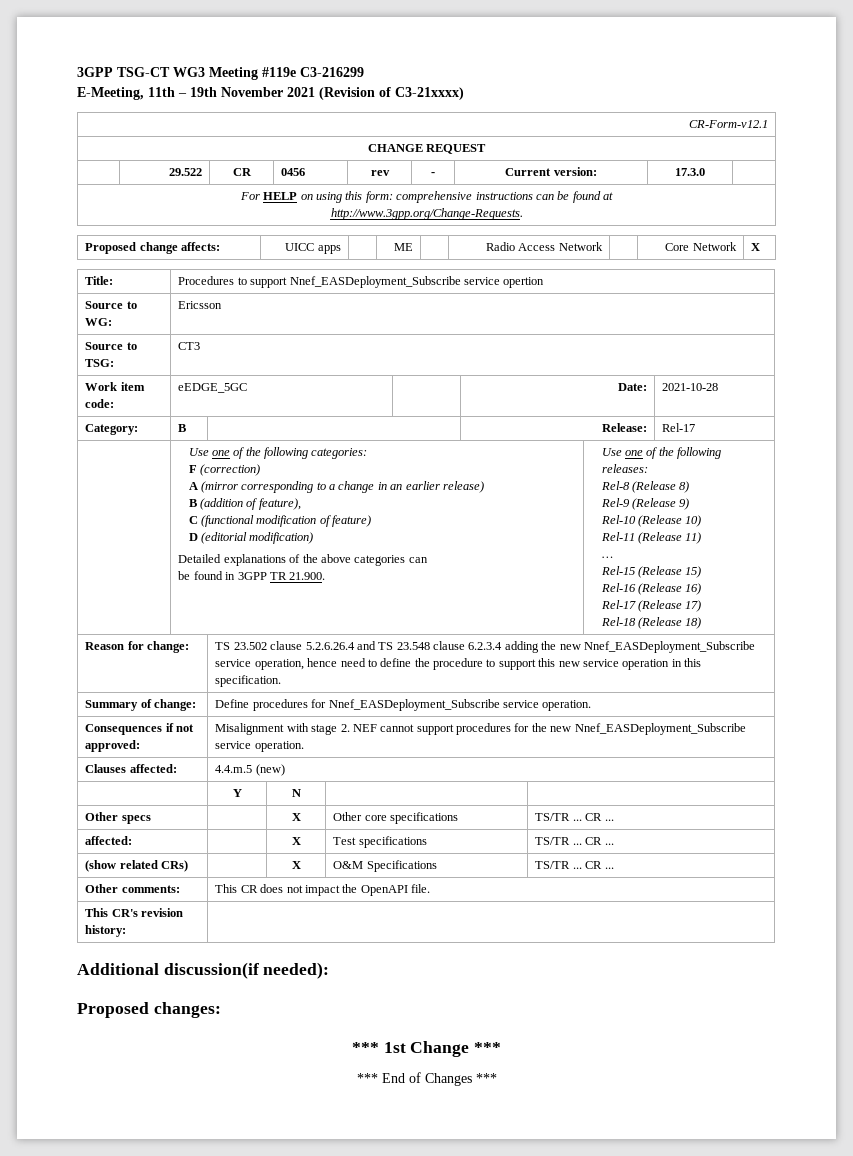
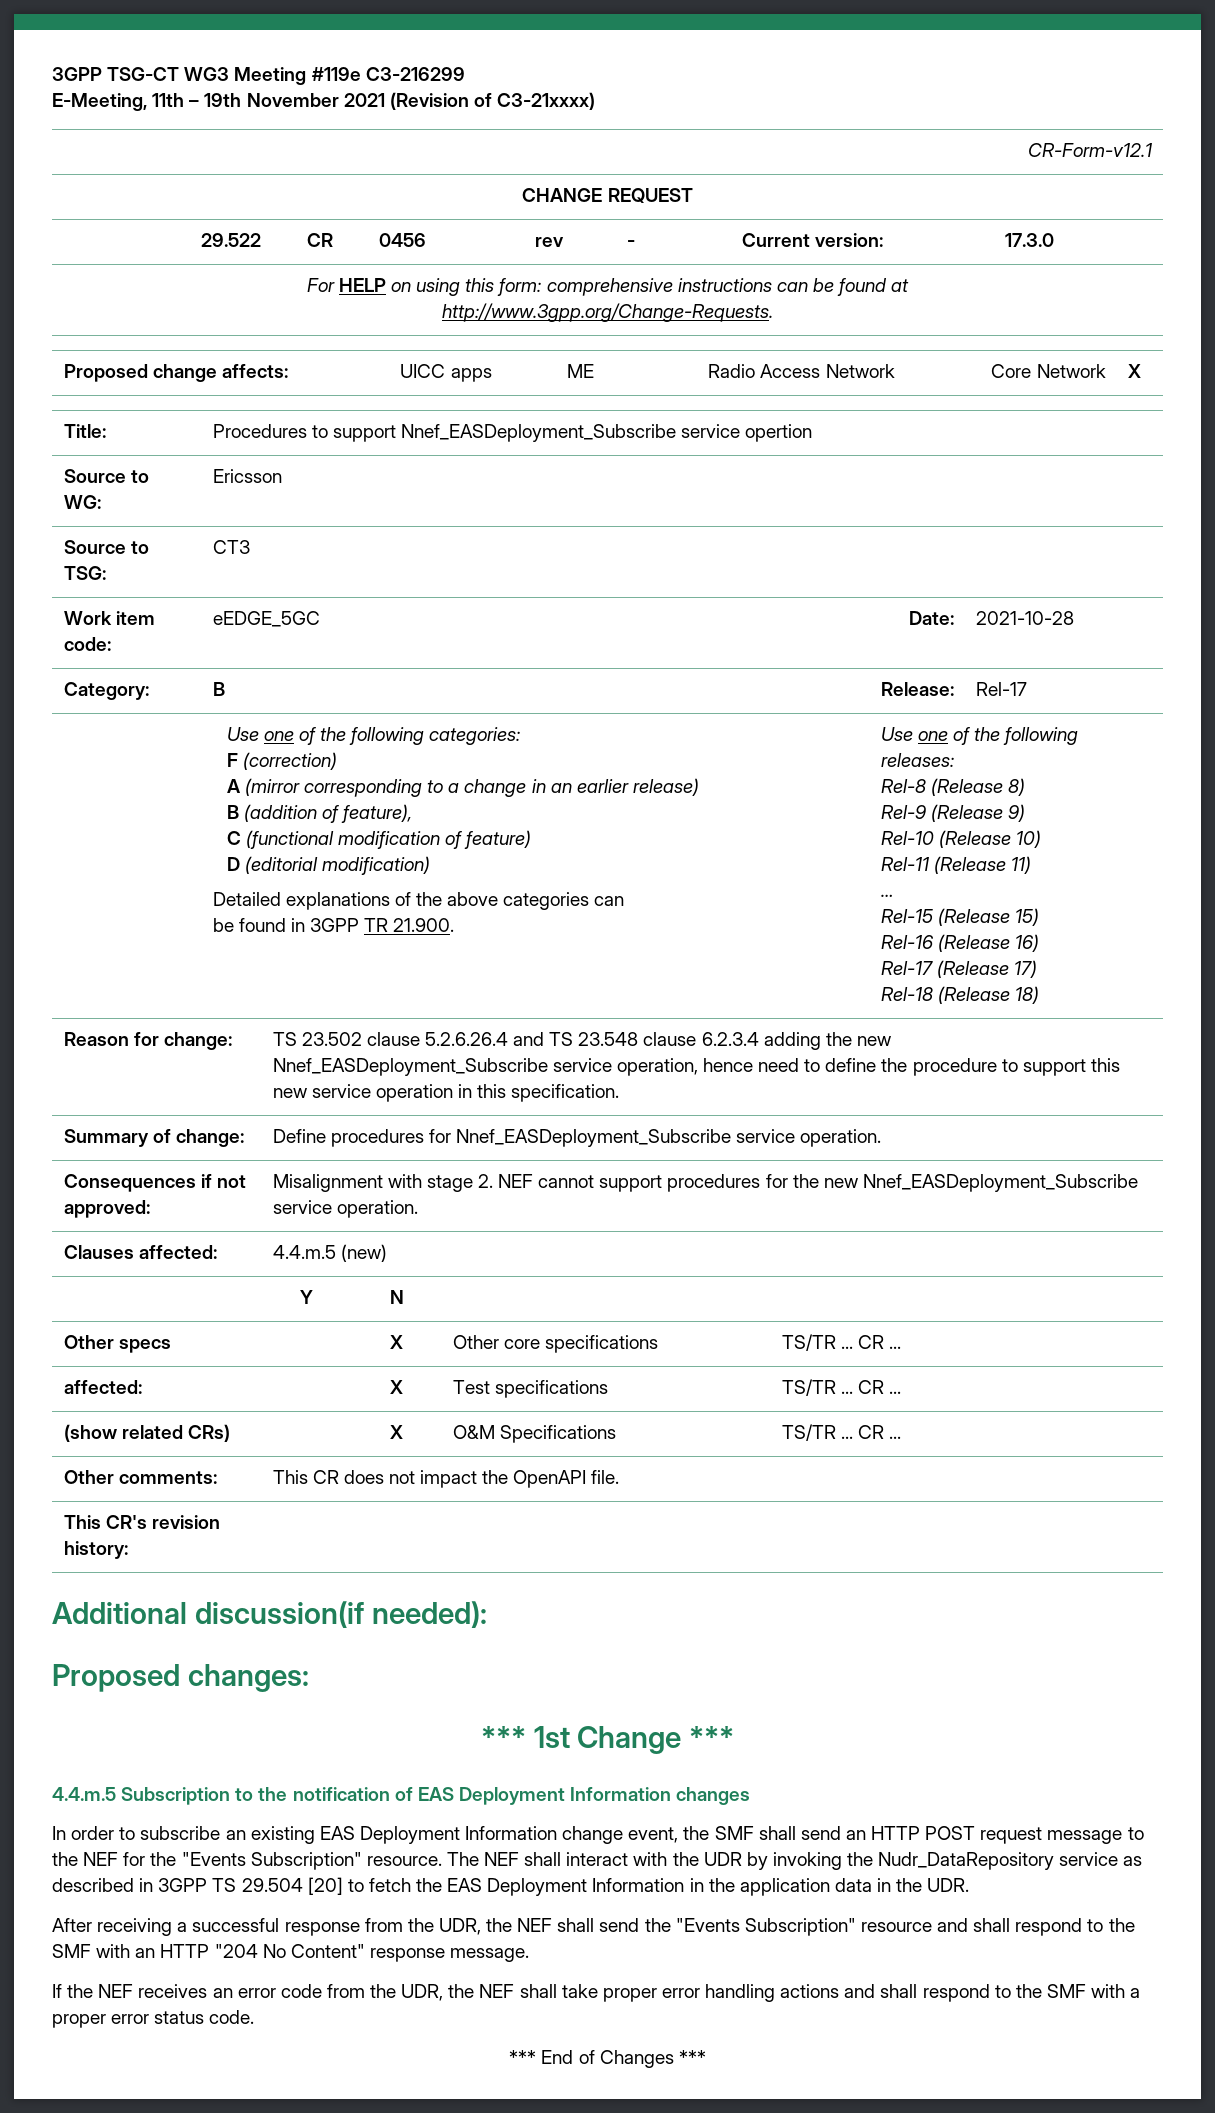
(502, 1047) none -> [52,1787,751,1805] [52,1826,1144,1844] [52,1852,1143,1870] [52,1877,970,1896] [52,1918,1135,1936] [52,1944,530,1962] [52,1984,1141,2002] [52,2010,255,2028] // 4.4.m.5 Subscription to the notification of EAS Deployment Information changes // In order to subscribe an existing EAS Deployment Information change event, the SMF shall send an HTTP POST request message to the NEF for the "Events Subscription" resource. The NEF shall interact with the UDR by invoking the Nudr_DataRepository service as described in 3GPP TS 29.504 [20] to fetch the EAS Deployment Information in the application data in the UDR. // After receiving a successful response from the UDR, the NEF shall send the "Events Subscription" resource and shall respond to the SMF with an HTTP "204 No Content" response message. // If the NEF receives an error code from the UDR, the NEF shall take proper error handling actions and shall respond to the SMF with a proper error status code.

